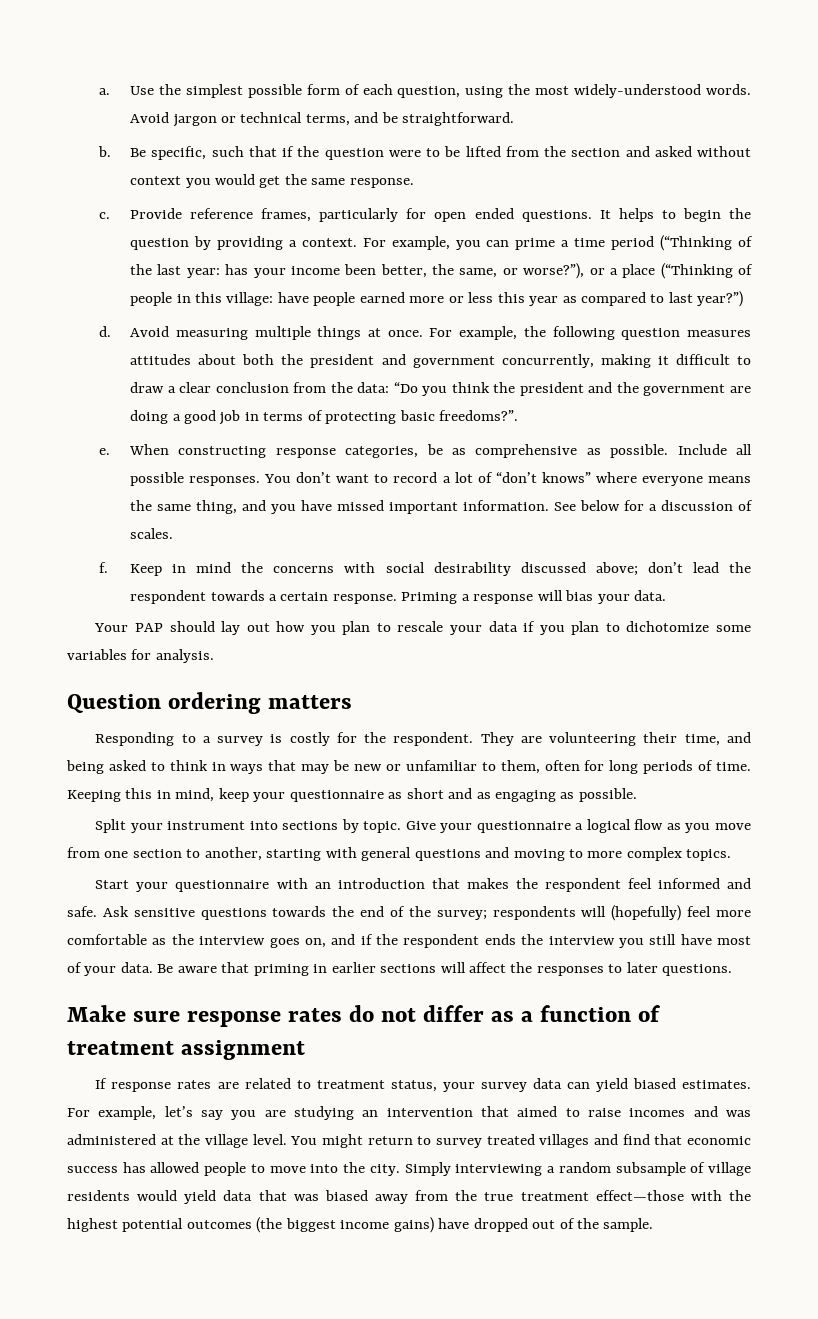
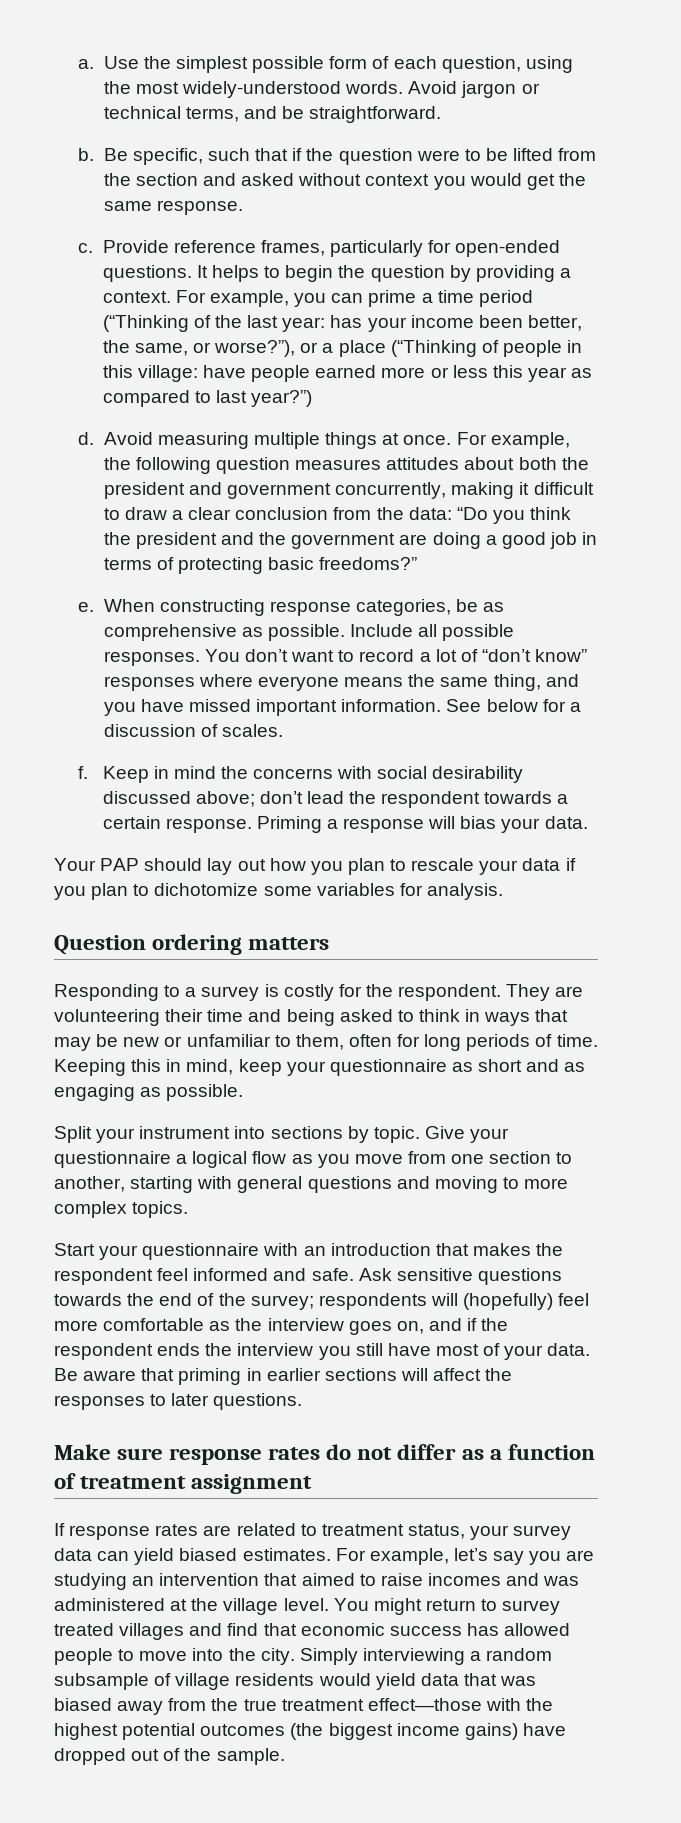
[434,208,514,222] open ended -> [455,240,561,257] open-ended
[439,410,519,421] freedoms?”. -> [319,557,418,570] freedoms?”
[541,472,591,483] knows” -> [535,649,588,662] [103,676,195,691] know” responses
[684,734,720,746] time, -> [207,1009,244,1022] time

